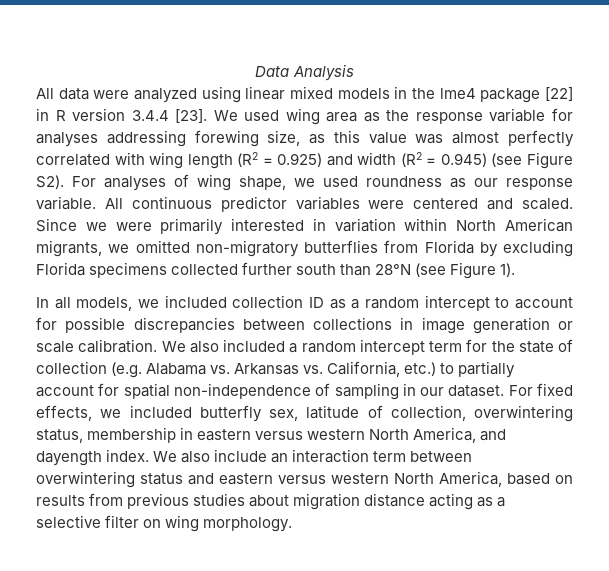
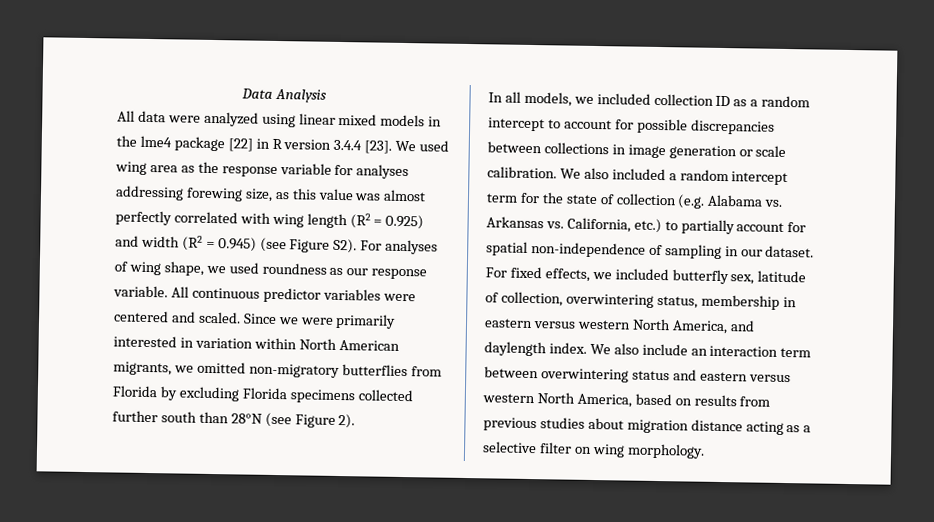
[500,263,516,277] 1). -> [338,414,356,429] 2).
[36,451,102,466] dayength -> [484,341,547,357] daylength

